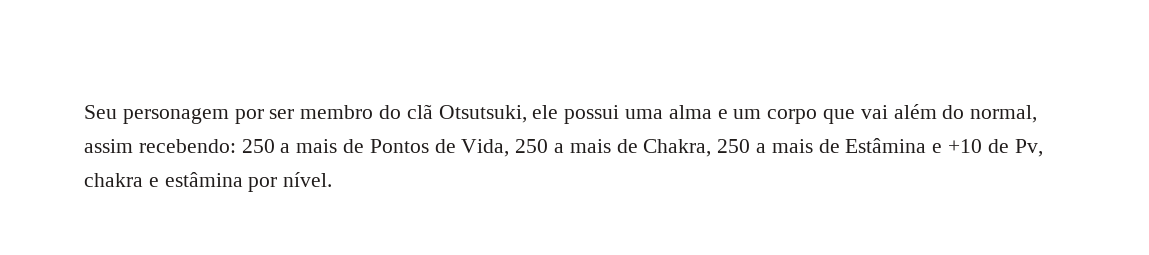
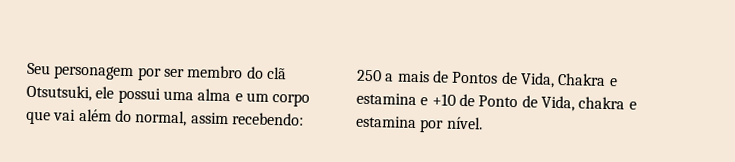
[515,138,1043,157] 250 a mais de Chakra, 250 a mais de Estâmina e +10 de Pv, -> [557,72,618,87] [356,92,575,112] Chakra e estamina e +10 de Ponto de Vida,
[164,172,243,187] estâmina -> [356,115,417,129] estamina

